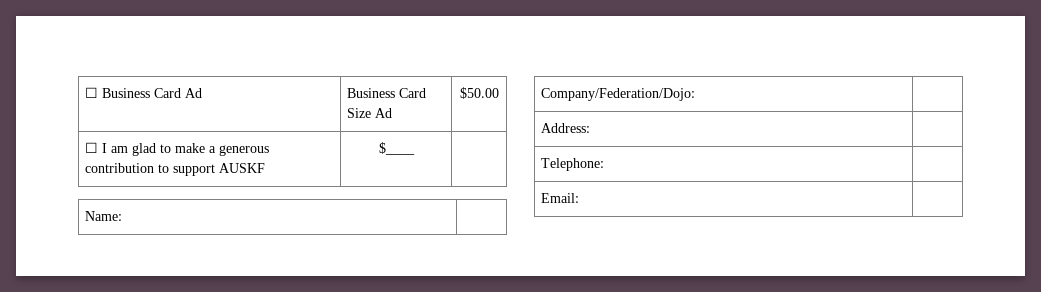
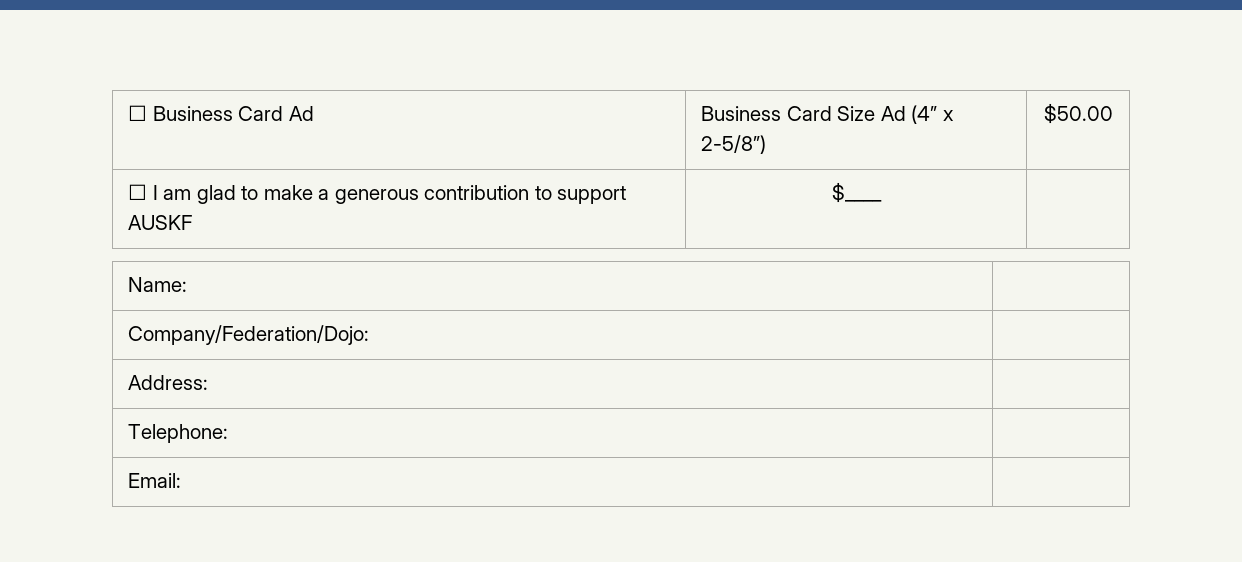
(393, 113) none -> [911,105,954,124] [701,135,767,154] (4” x 2-5/8”)

